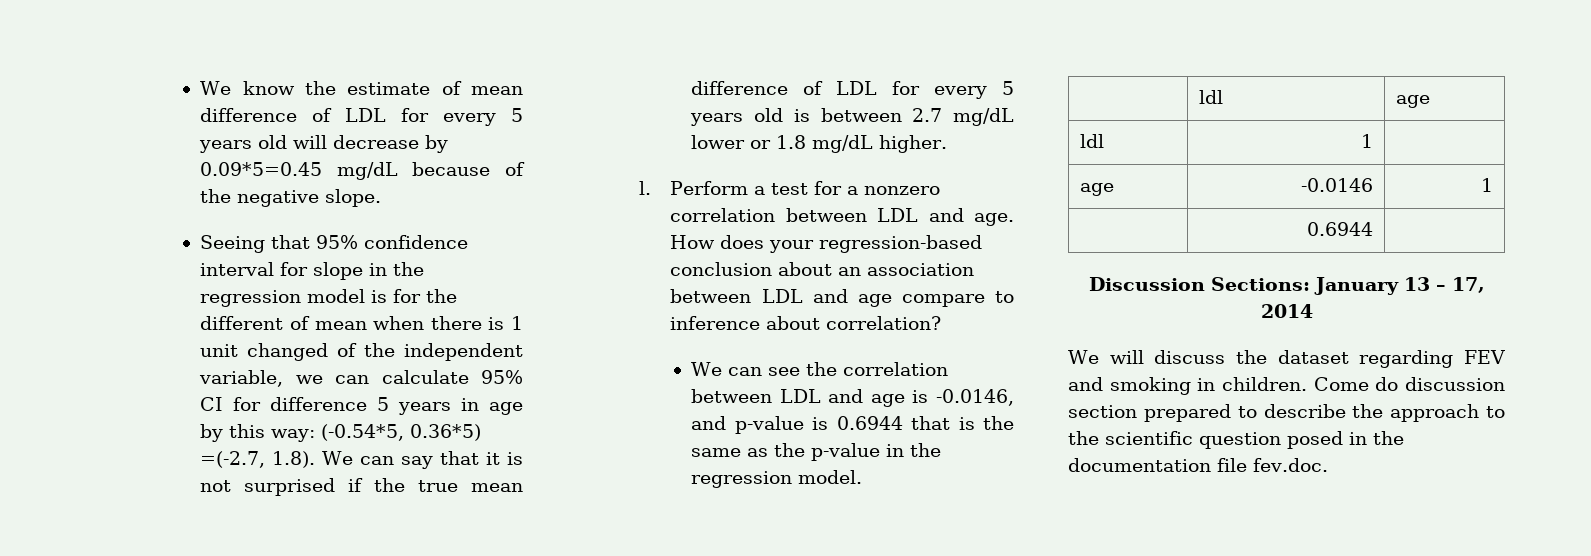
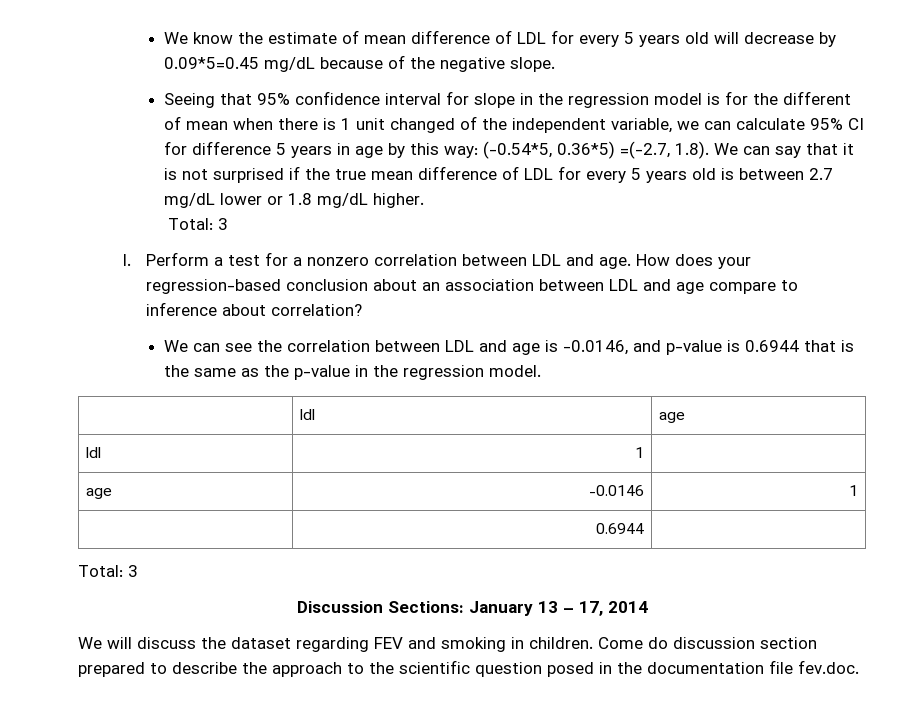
(948, 144) none -> [168,218,229,230] // Total: 3
(1374, 229) none -> [78,565,138,577] // Total: 3

